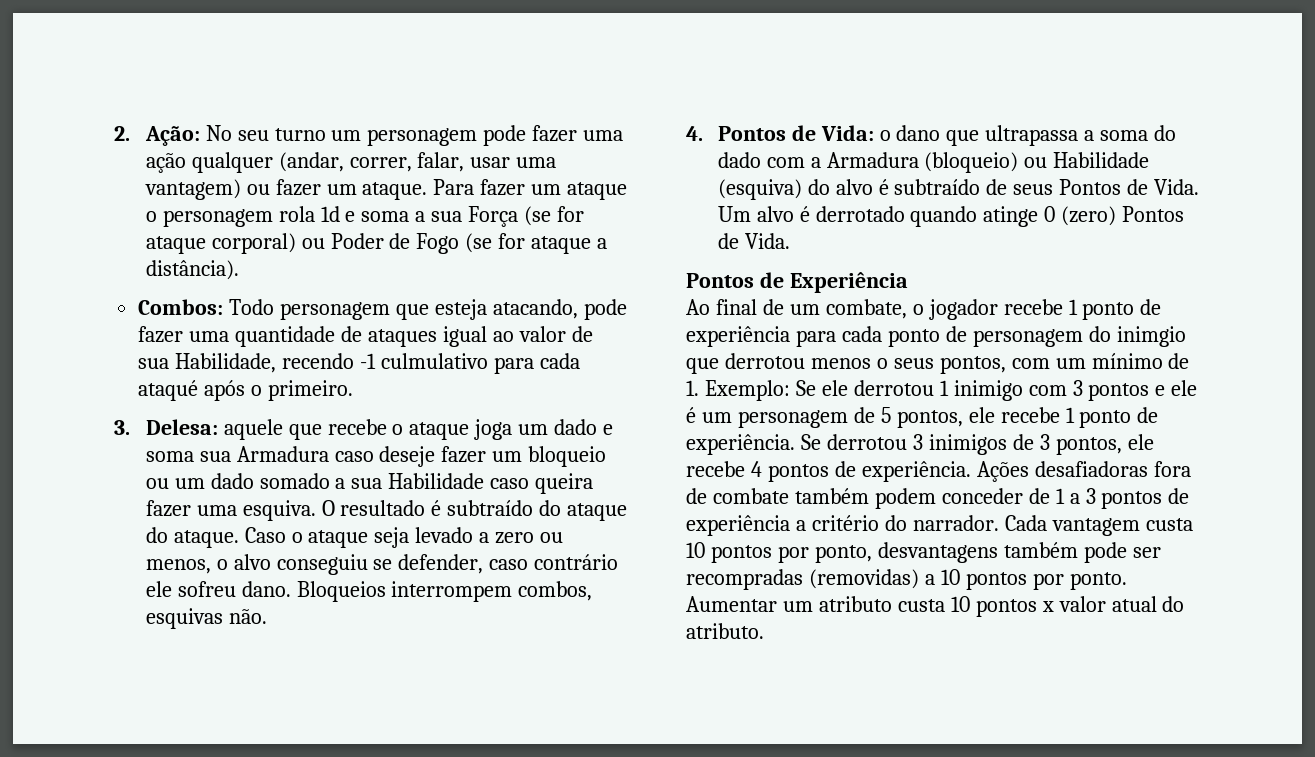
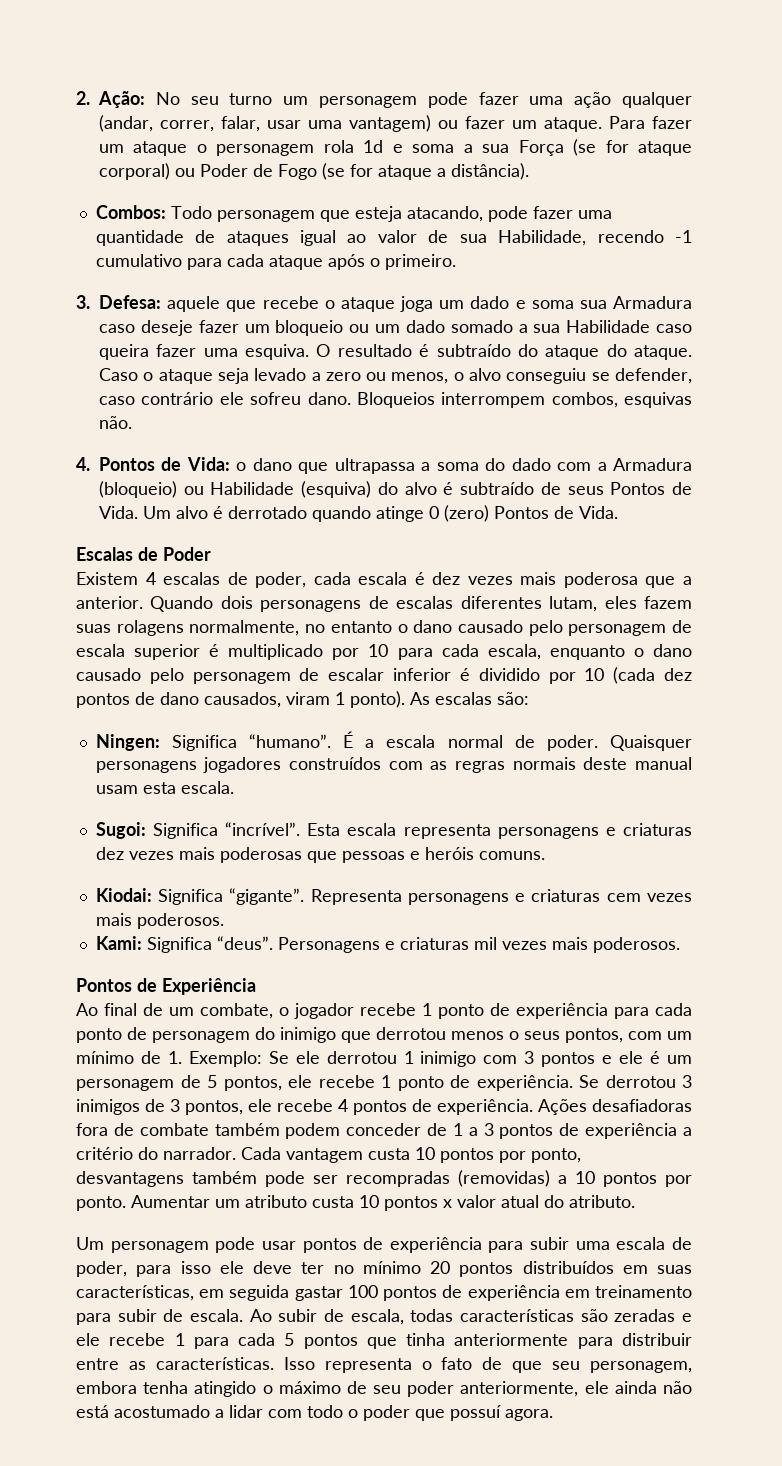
[380,353,580,374] [138,380,199,401] culmulativo para cada ataqué -> [95,254,323,270] cumulativo para cada ataque
[145,419,218,435] Delesa: -> [99,295,161,309] Defesa:
(790, 241) none -> [76,547,211,561] [76,572,693,588] [76,596,693,612] [76,620,692,636] [76,644,692,660] [76,667,692,684] [76,691,529,708] [95,731,692,751] [95,757,692,773] [95,781,234,794] [95,822,692,839] [95,847,545,863] [95,888,692,905] [95,913,224,929] [95,936,680,953] // Escalas de Poder // Existem 4 escalas de poder, cada escala é dez vezes mais poderosa que a anterior. Quando dois personagens de escalas diferentes lutam, eles fazem suas rolagens normalmente, no entanto o dano causado pelo personagem de escala superior é multiplicado por 10 para cada escala, enquanto o dano causado pelo personagem de escalar inferior é dividido por 10 (cada dez pontos de dano causados, viram 1 ponto). As escalas são: // Ningen: Significa “humano”. É a escala normal de poder. Quaisquer personagens jogadores construídos com as regras normais deste manual usam esta escala. // Sugoi: Significa “incrível”. Esta escala representa personagens e criaturas dez vezes mais poderosas que pessoas e heróis comuns. // Kiodai: Significa “gigante”. Representa personagens e criaturas cem vezes mais poderosos. // Kami: Significa “deus”. Personagens e criaturas mil vezes mais poderosos.
[1116,326,1186,347] inimgio -> [280,1027,336,1043] inimigo
(764, 631) none -> [76,1237,692,1253] [76,1261,692,1277] [76,1285,692,1301] [76,1309,692,1325] [76,1333,692,1349] [76,1357,692,1373] [76,1381,692,1397] [76,1405,553,1421] // Um personagem pode usar pontos de experiência para subir uma escala de poder, para isso ele deve ter no mínimo 20 pontos distribuídos em suas características, em seguida gastar 100 pontos de experiência em treinamento para subir de escala. Ao subir de escala, todas características são zeradas e ele recebe 1 para cada 5 pontos que tinha anteriormente para distribuir entre as características. Isso representa o fato de que seu personagem, embora tenha atingido o máximo de seu poder anteriormente, ele ainda não está acostumado a lidar com todo o poder que possuí agora.

